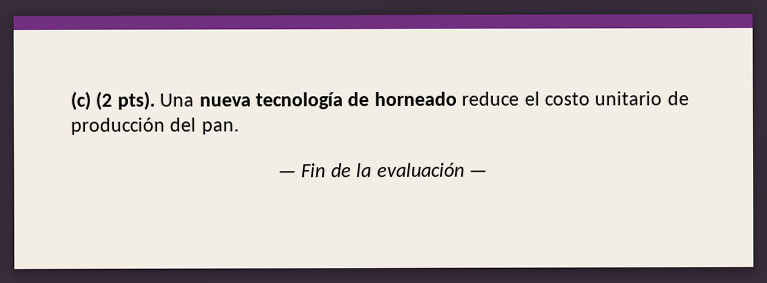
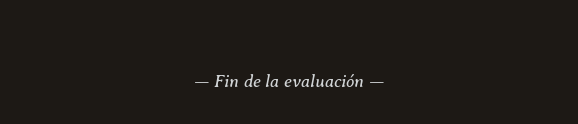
[70,91,689,111] [70,117,239,135] (c) (2 pts). Una nueva tecnología de horneado reduce el costo unitario de producción del pan. // -> (194, 84) none

